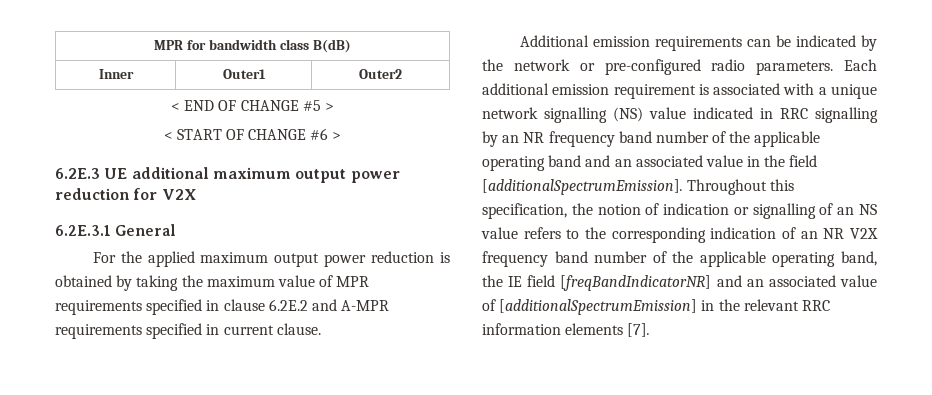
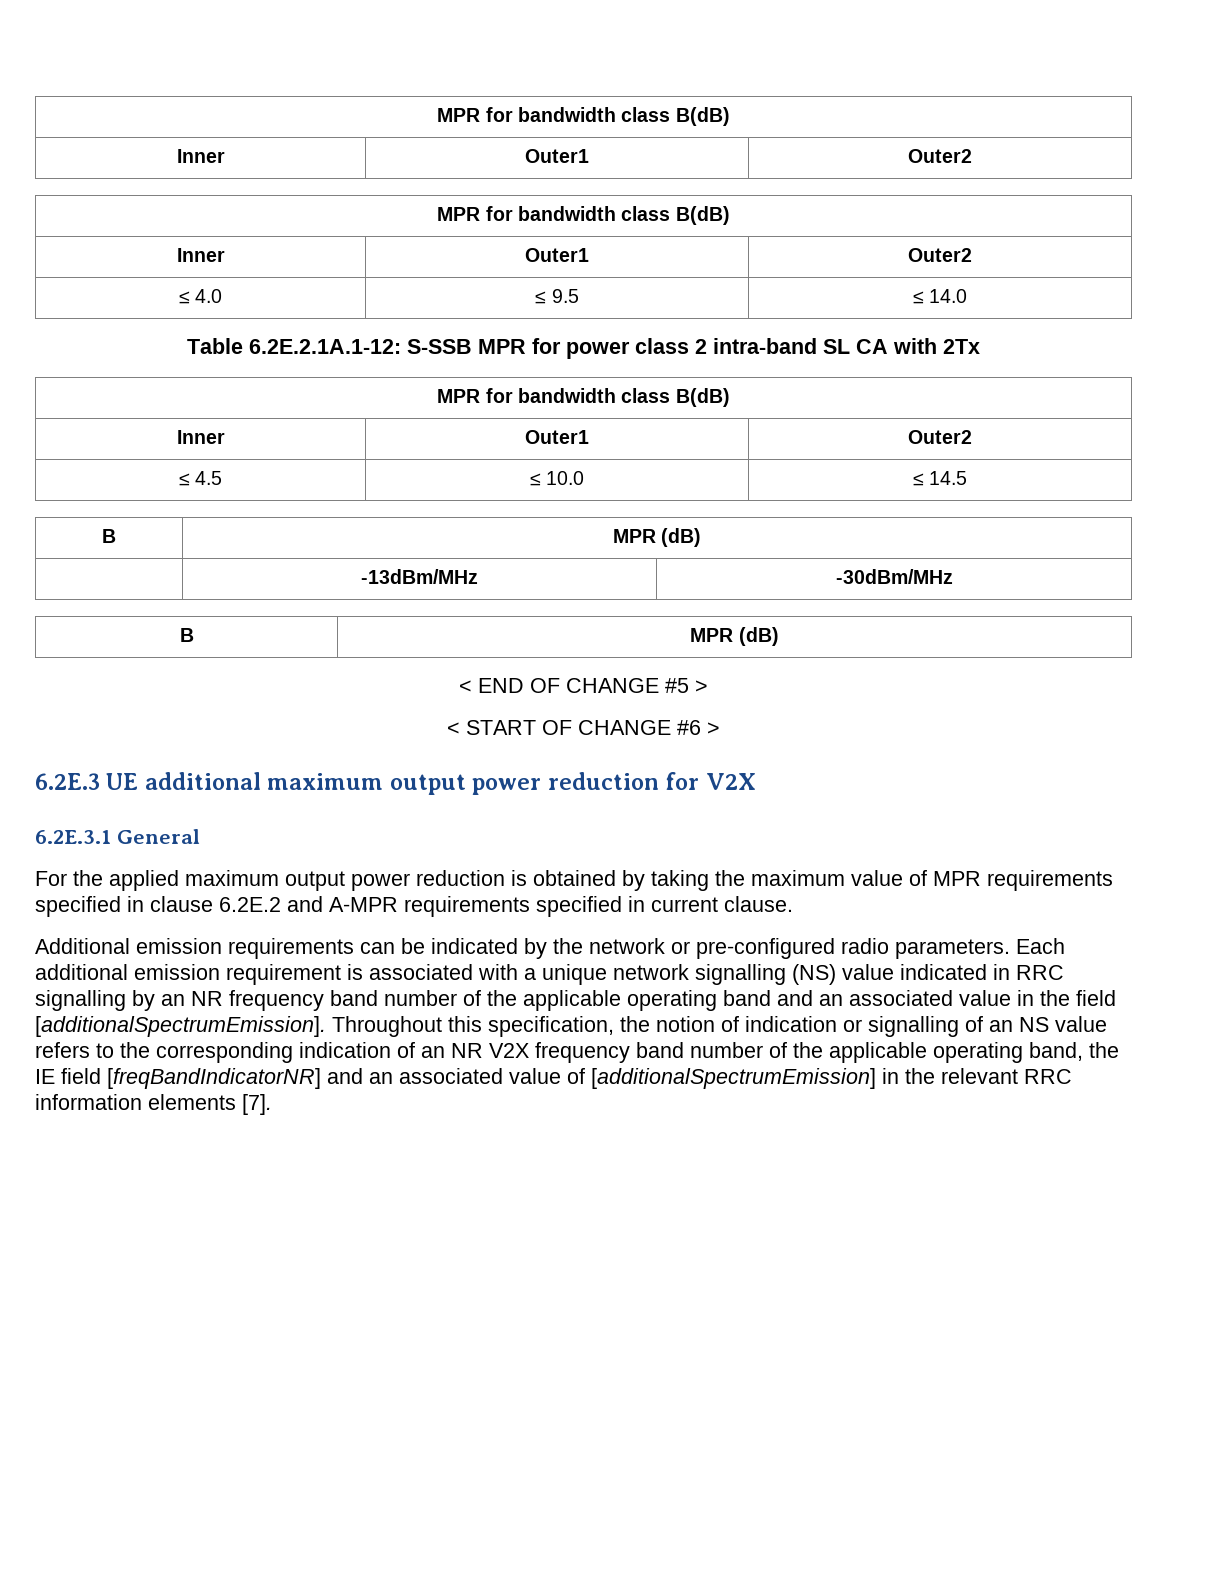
[154,39,351,53] [98,69,134,79] [222,69,266,79] [359,69,402,79] MPR for bandwidth class B(dB) // Inner | Outer1 | Outer2 -> [437,107,730,126] [176,149,225,163] [525,149,589,163] [908,149,972,163] [437,206,730,225] [176,248,225,262] [525,248,589,262] [908,248,972,262] [178,289,223,304] [535,289,579,304] [912,289,968,304] [187,338,980,359] [437,388,730,407] [176,430,225,444] [525,430,589,444] [908,430,972,444] [178,471,223,486] [529,471,585,486] [912,471,968,486] [102,529,116,543] [612,528,702,547] [360,569,478,584] [835,569,953,584] [179,628,194,642] [690,627,779,646] MPR for bandwidth class B(dB) // Inner | Outer1 | Outer2 // MPR for bandwidth class B(dB) // Inner | Outer1 | Outer2 // ≤ 4.0 | ≤ 9.5 | ≤ 14.0 // Table 6.2E.2.1A.1-12: S-SSB MPR for power class 2 intra-band SL CA with 2Tx // MPR for bandwidth class B(dB) // Inner | Outer1 | Outer2 // ≤ 4.5 | ≤ 10.0 | ≤ 14.5 // B | MPR (dB) // | -13dBm/MHz | -30dBm/MHz // B | MPR (dB)

